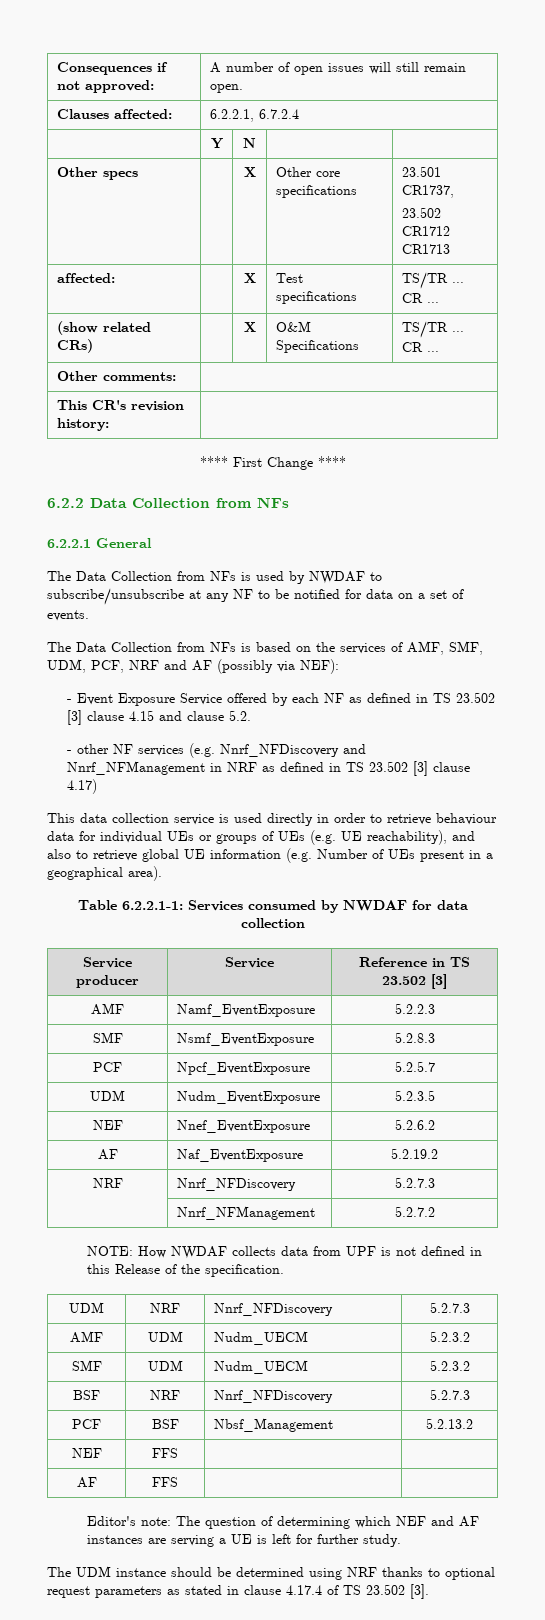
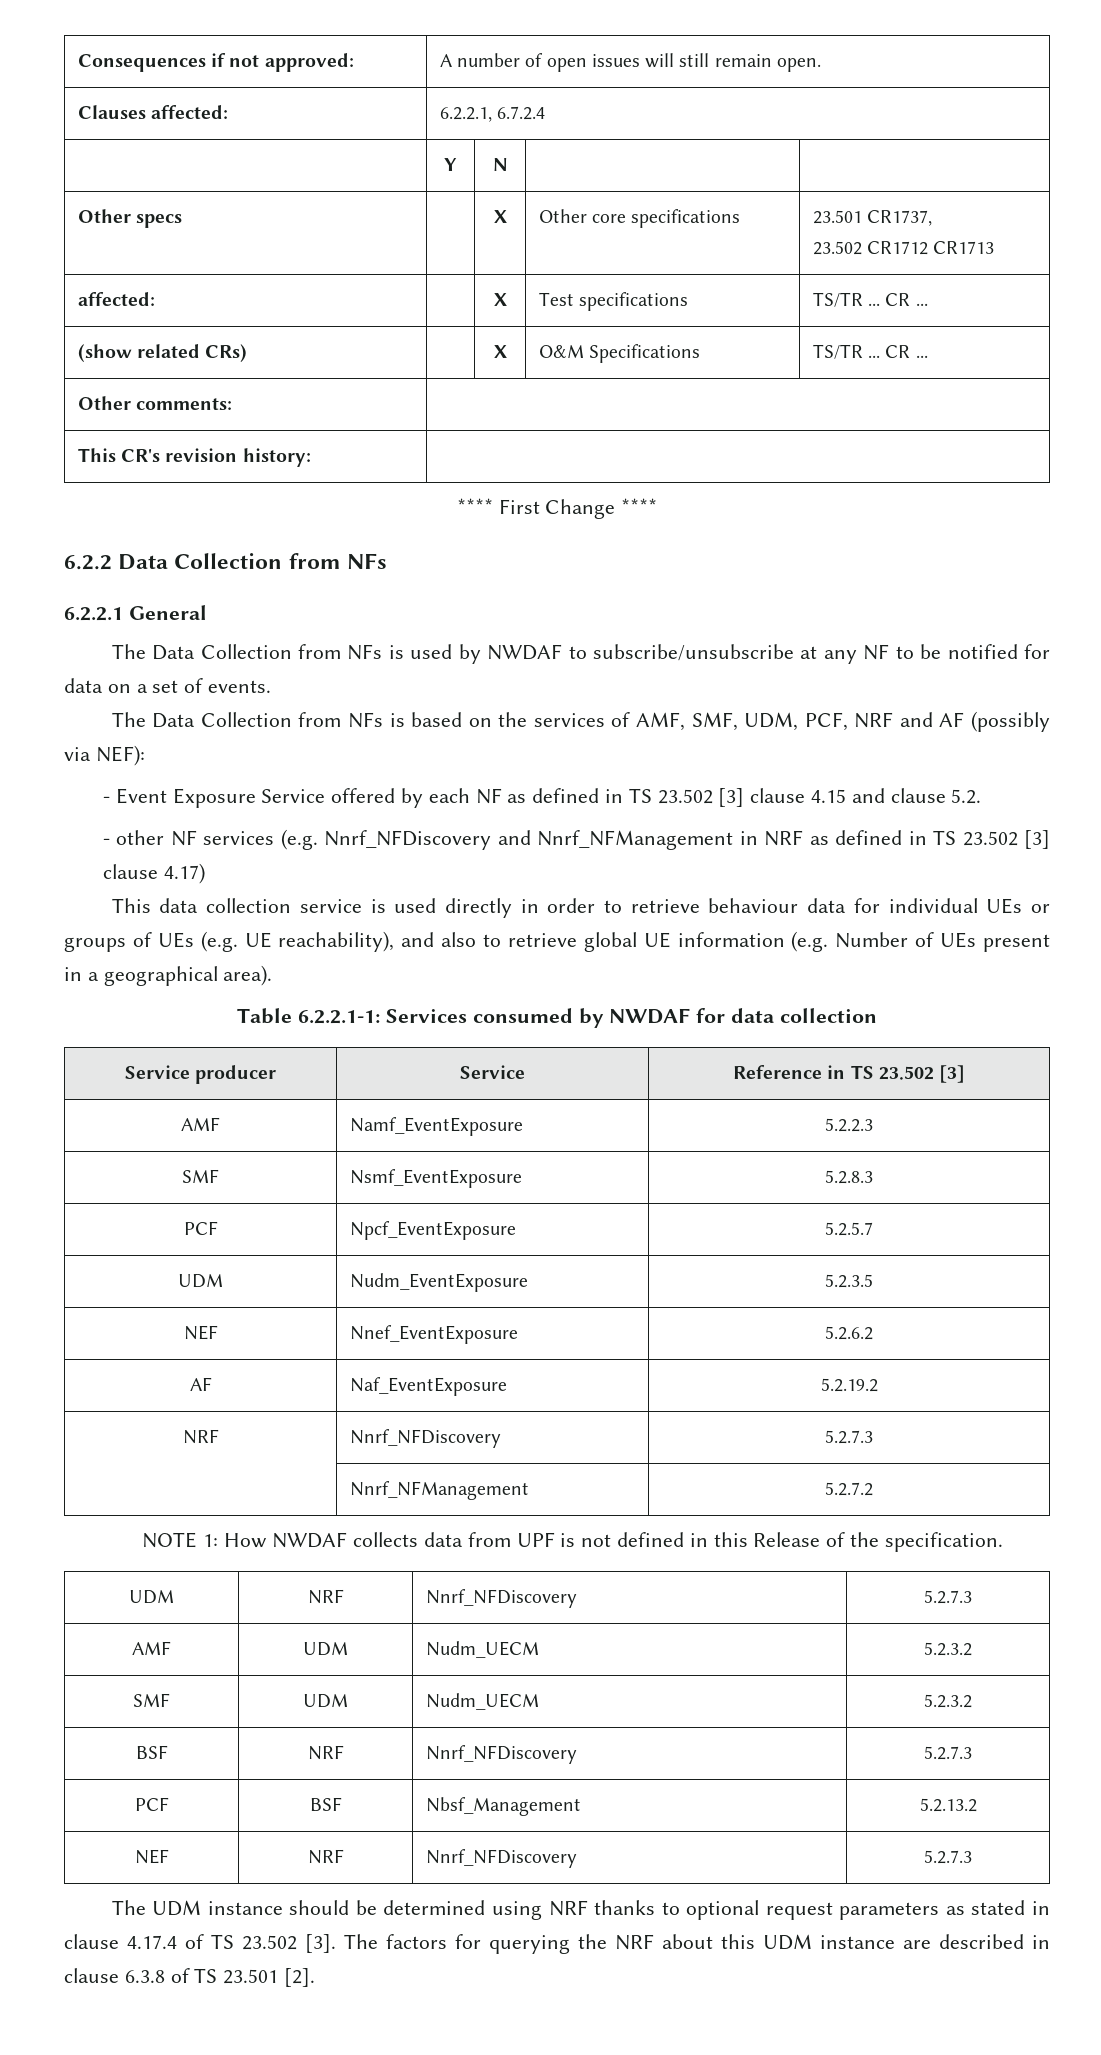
[86,1246,133,1256] NOTE: -> [141,1532,218,1548] NOTE 1:
[152,1448,178,1458] [76,1477,97,1488] [152,1477,178,1487] [86,1516,479,1529] [86,1534,401,1547] FFS | | // AF | FFS | | // Editor's note: The question of determining which NEF and AF instances are serving a UE is left for further study. -> [307,1849,344,1864] [425,1849,577,1868] [924,1850,972,1864] NRF | Nnrf_NFDiscovery | 5.2.7.3
(429, 1591) none -> [344,1934,1050,1954] [64,1968,316,1987] The factors for querying the NRF about this UDM instance are described in clause 6.3.8 of TS 23.501 [2].

